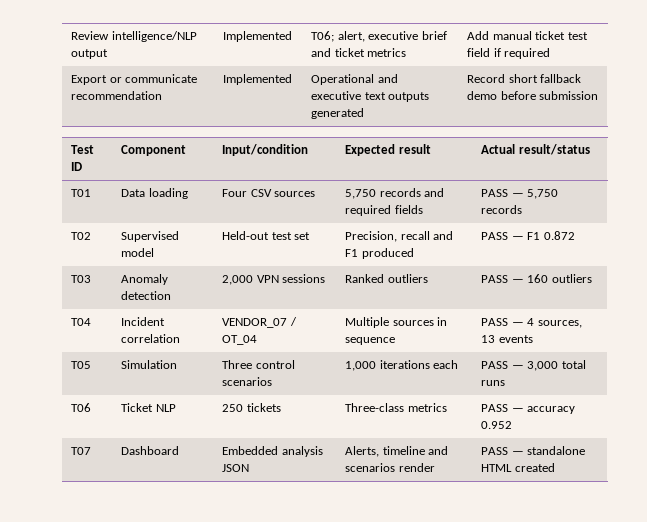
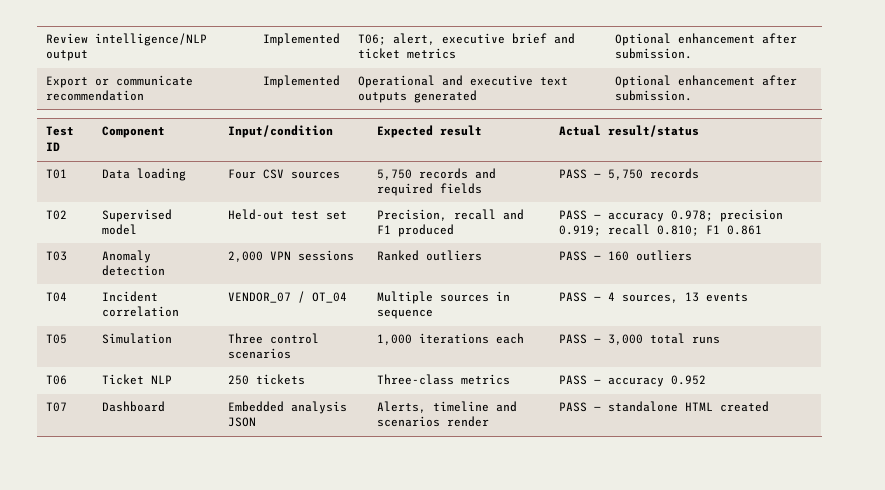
[466,31,588,40] [466,48,551,59] Add manual ticket test field if required -> [614,33,797,46] [614,48,692,59] Optional enhancement after submission.
[466,74,582,83] [466,91,599,100] Record short fallback demo before submission -> [614,75,797,88] [614,90,692,101] Optional enhancement after submission.
[527,231,575,240] F1 0.872 -> [607,209,783,222] [558,224,762,236] accuracy 0.978; precision 0.919; recall 0.810; F1 0.861

